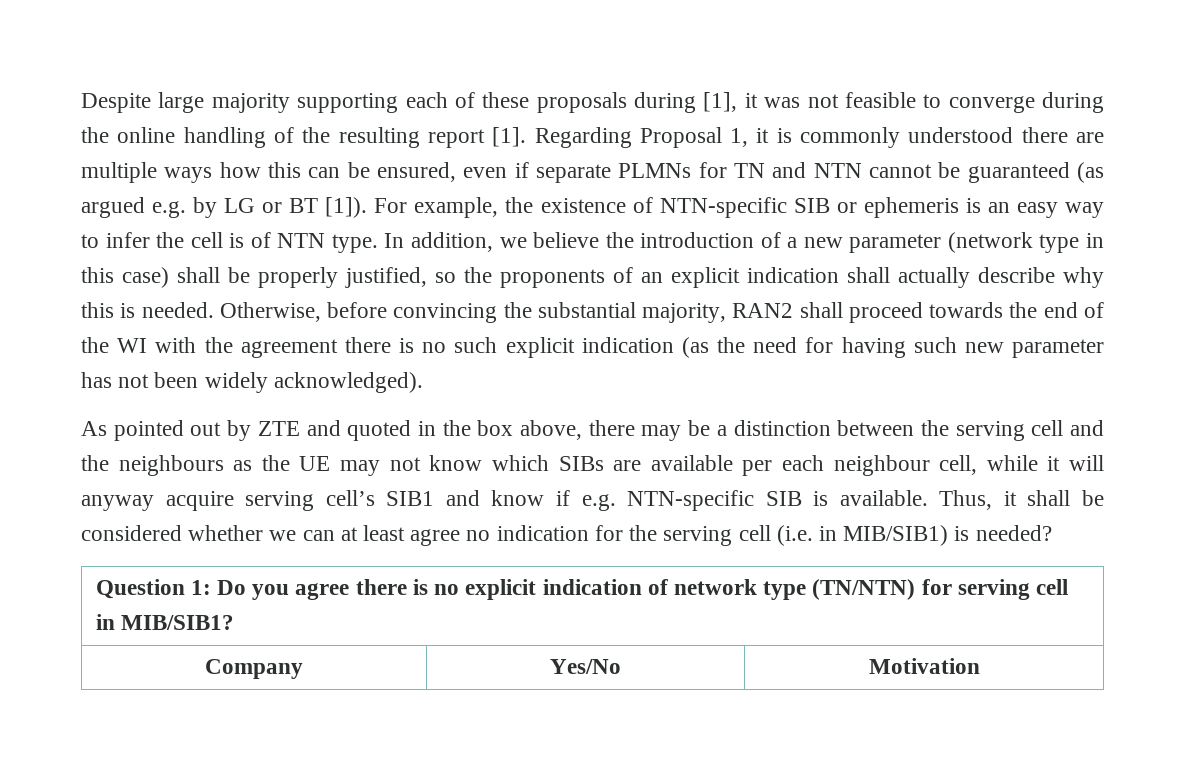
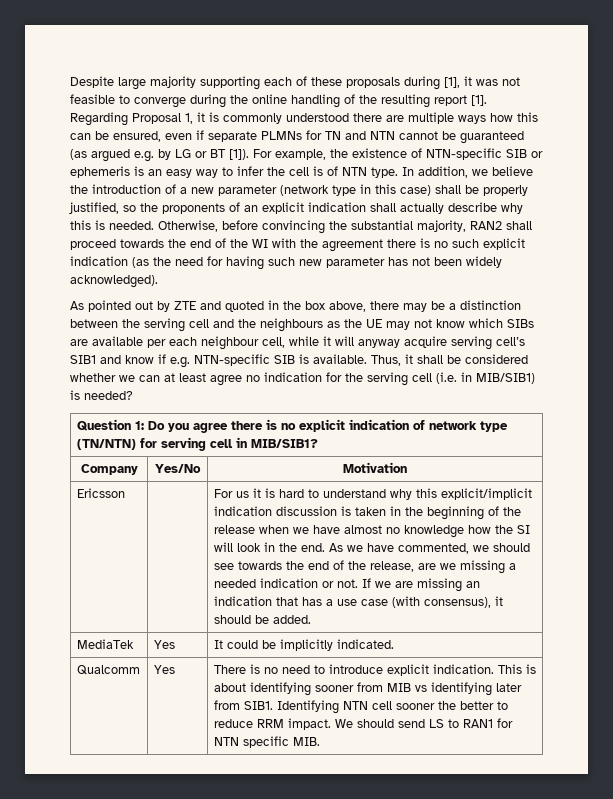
(980, 666) none -> [76,488,125,498] [213,488,532,500] [213,506,521,520] [213,525,530,538] [213,542,530,554] [213,560,516,574] [213,578,480,592] [213,596,503,608] [213,615,311,624] [76,639,134,649] [153,640,175,649] [213,639,394,651] [76,665,140,675] [153,665,175,674] [213,664,536,676] [213,682,522,696] [213,700,508,714] [213,718,513,730] [213,736,320,748] // Ericsson | | For us it is hard to understand why this explicit/implicit indication discussion is taken in the beginning of the release when we have almost no knowledge how the SI will look in the end. As we have commented, we should see towards the end of the release, are we missing a needed indication or not. If we are missing an indication that has a use case (with consensus), it should be added. // MediaTek | Yes | It could be implicitly indicated. // Qualcomm | Yes | There is no need to introduce explicit indication. This is about identifying sooner from MIB vs identifying later from SIB1. Identifying NTN cell sooner the better to reduce RRM impact. We should send LS to RAN1 for NTN specific MIB.

